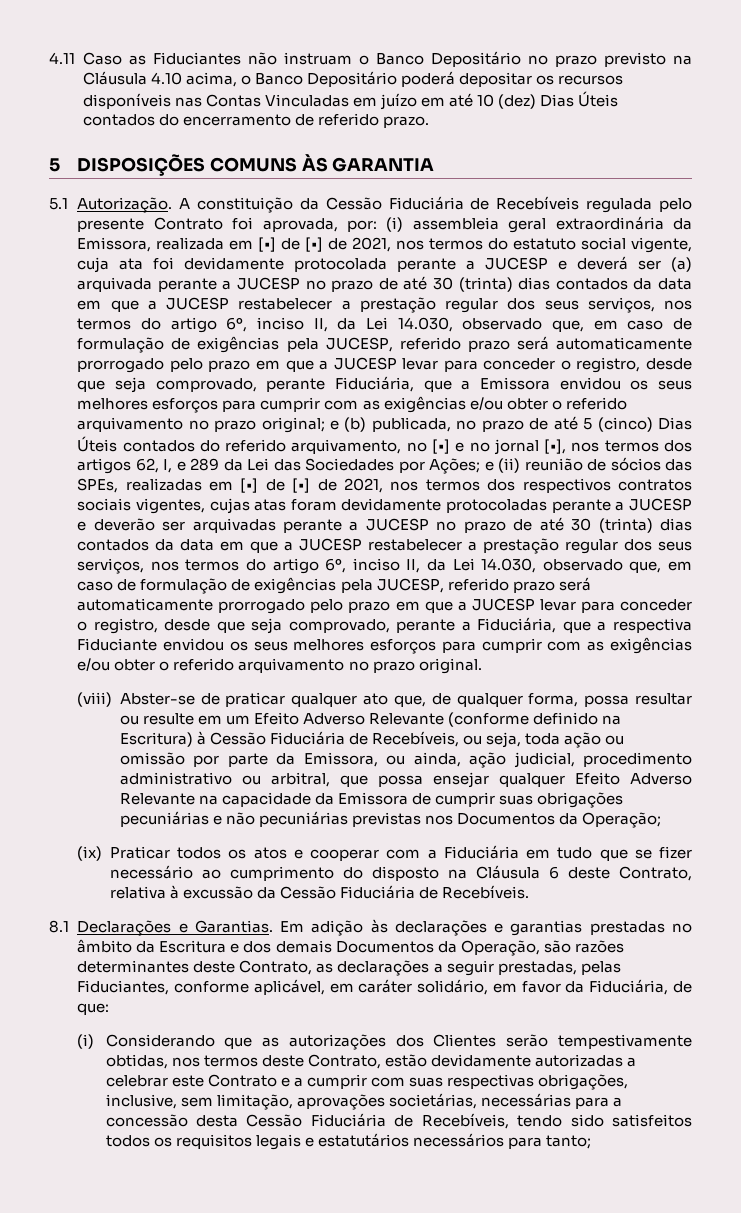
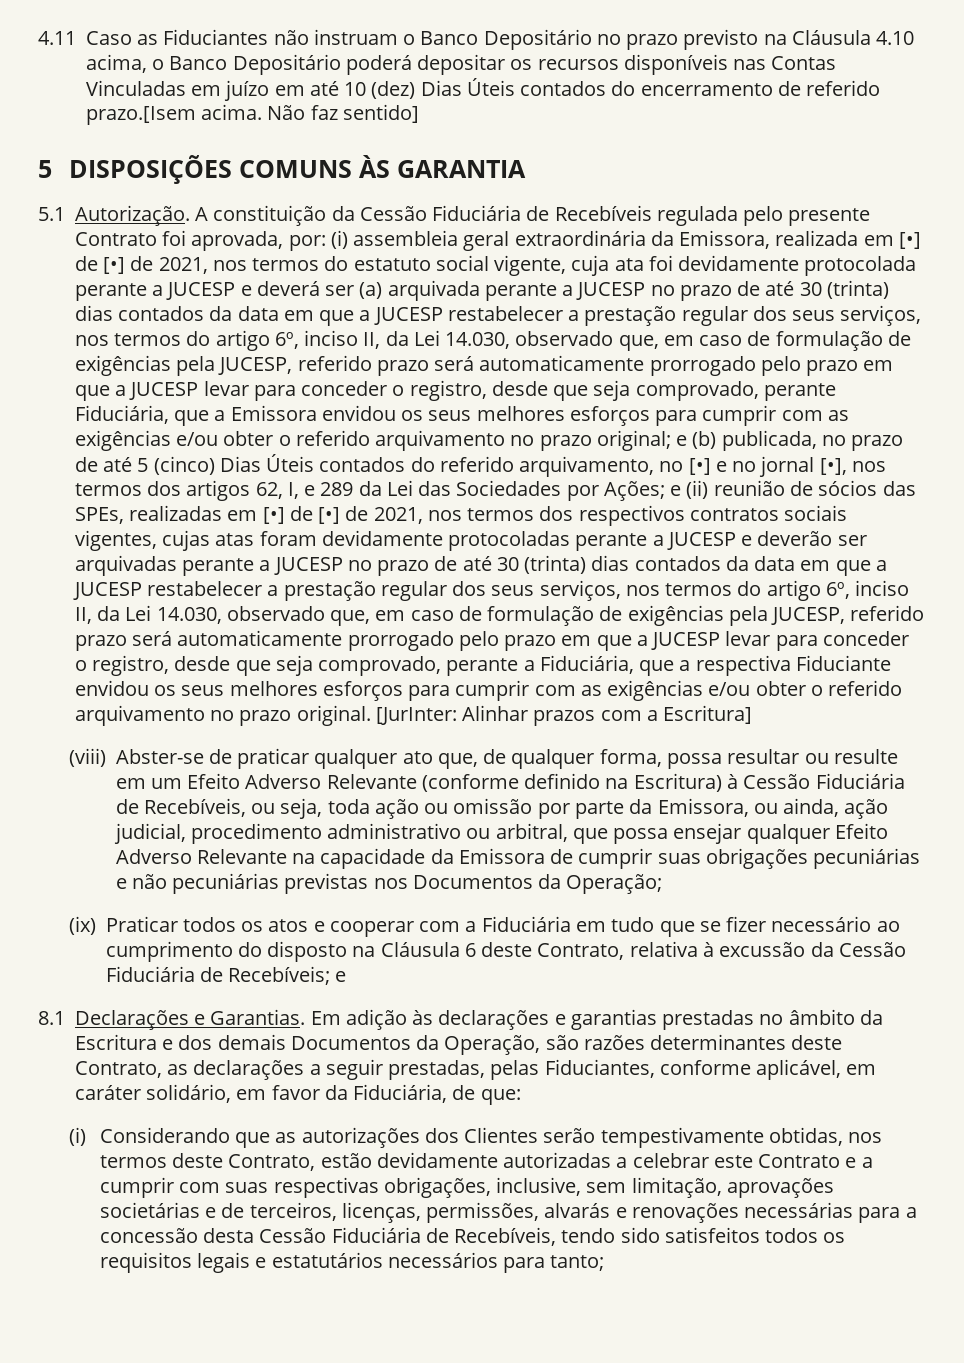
[382,116,429,128] prazo. -> [85,104,419,125] prazo.[Isem acima. Não faz sentido]
(482, 666) none -> [375,705,753,726] [JurInter: Alinhar prazos com a Escritura]
[442,885,530,899] Recebíveis. -> [228,966,347,985] Recebíveis; e
[388,1093,477,1109] societárias, -> [99,1202,739,1223] societárias e de terceiros, licenças, permissões, alvarás e renovações

